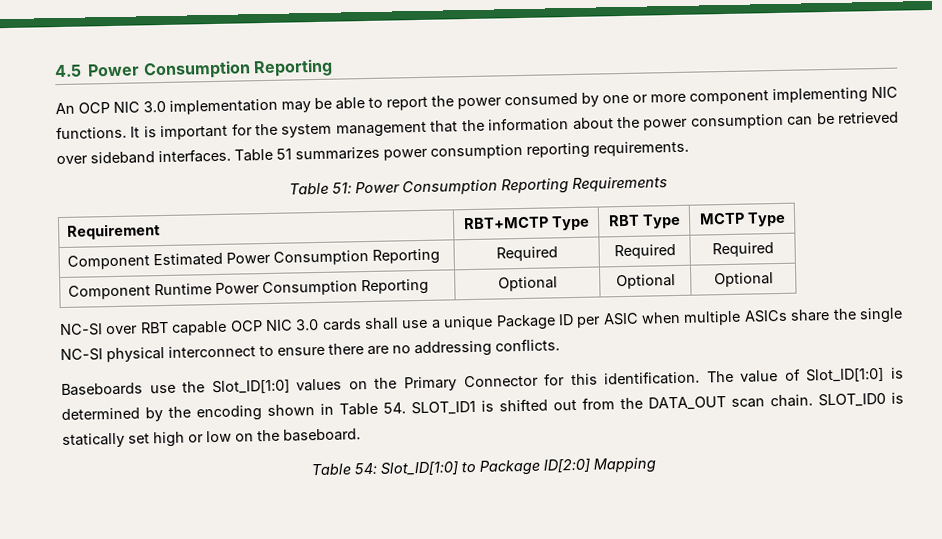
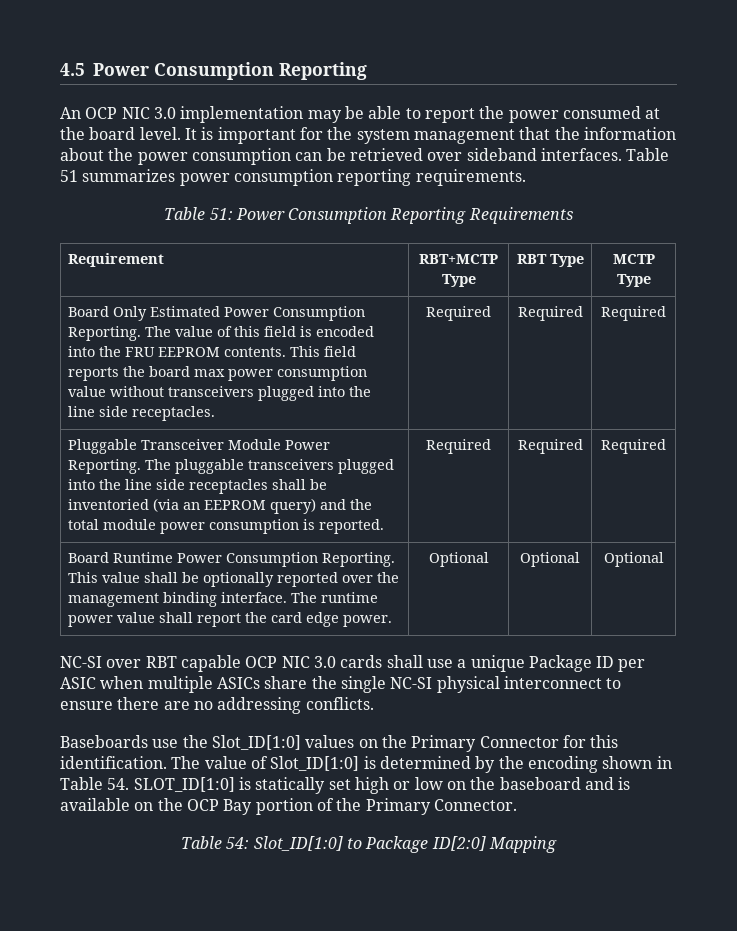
[581,86,898,107] [56,125,127,140] by one or more component implementing NIC functions. -> [645,108,661,119] [60,127,181,140] at the board level.
[66,254,150,270] Component -> [68,306,148,321] Board Only
[371,248,440,265] [495,246,558,262] [613,243,676,260] [711,242,774,258] [67,278,429,300] Reporting | Required | Required | Required // Component Runtime Power Consumption Reporting -> [68,326,375,341] [68,346,357,357] [68,366,368,381] [68,386,372,401] [68,406,216,421] [426,306,491,321] [517,306,583,321] [601,306,666,321] [68,439,331,454] [68,459,395,474] [68,479,328,494] [68,498,373,514] [68,519,385,534] [426,439,491,454] [517,439,583,454] [601,439,666,454] [68,552,396,567] [68,572,400,587] [68,592,379,607] [68,612,393,627] Reporting. The value of this field is encoded into the FRU EEPROM contents. This field reports the board max power consumption value without transceivers plugged into the line side receptacles. | Required | Required | Required // Pluggable Transceiver Module Power Reporting. The pluggable transceivers plugged into the line side receptacles shall be inventoried (via an EEPROM query) and the total module power consumption is reported. | Required | Required | Required // Board Runtime Power Consumption Reporting. This value shall be optionally reported over the management binding interface. The runtime power value shall report the card edge power.
[411,392,886,416] SLOT_ID1 is shifted out from the DATA_OUT scan chain. SLOT_ID0 -> [133,777,235,792] SLOT_ID[1:0]
[283,428,361,442] baseboard. -> [499,777,631,790] [60,798,517,815] baseboard and is available on the OCP Bay portion of the Primary Connector.

